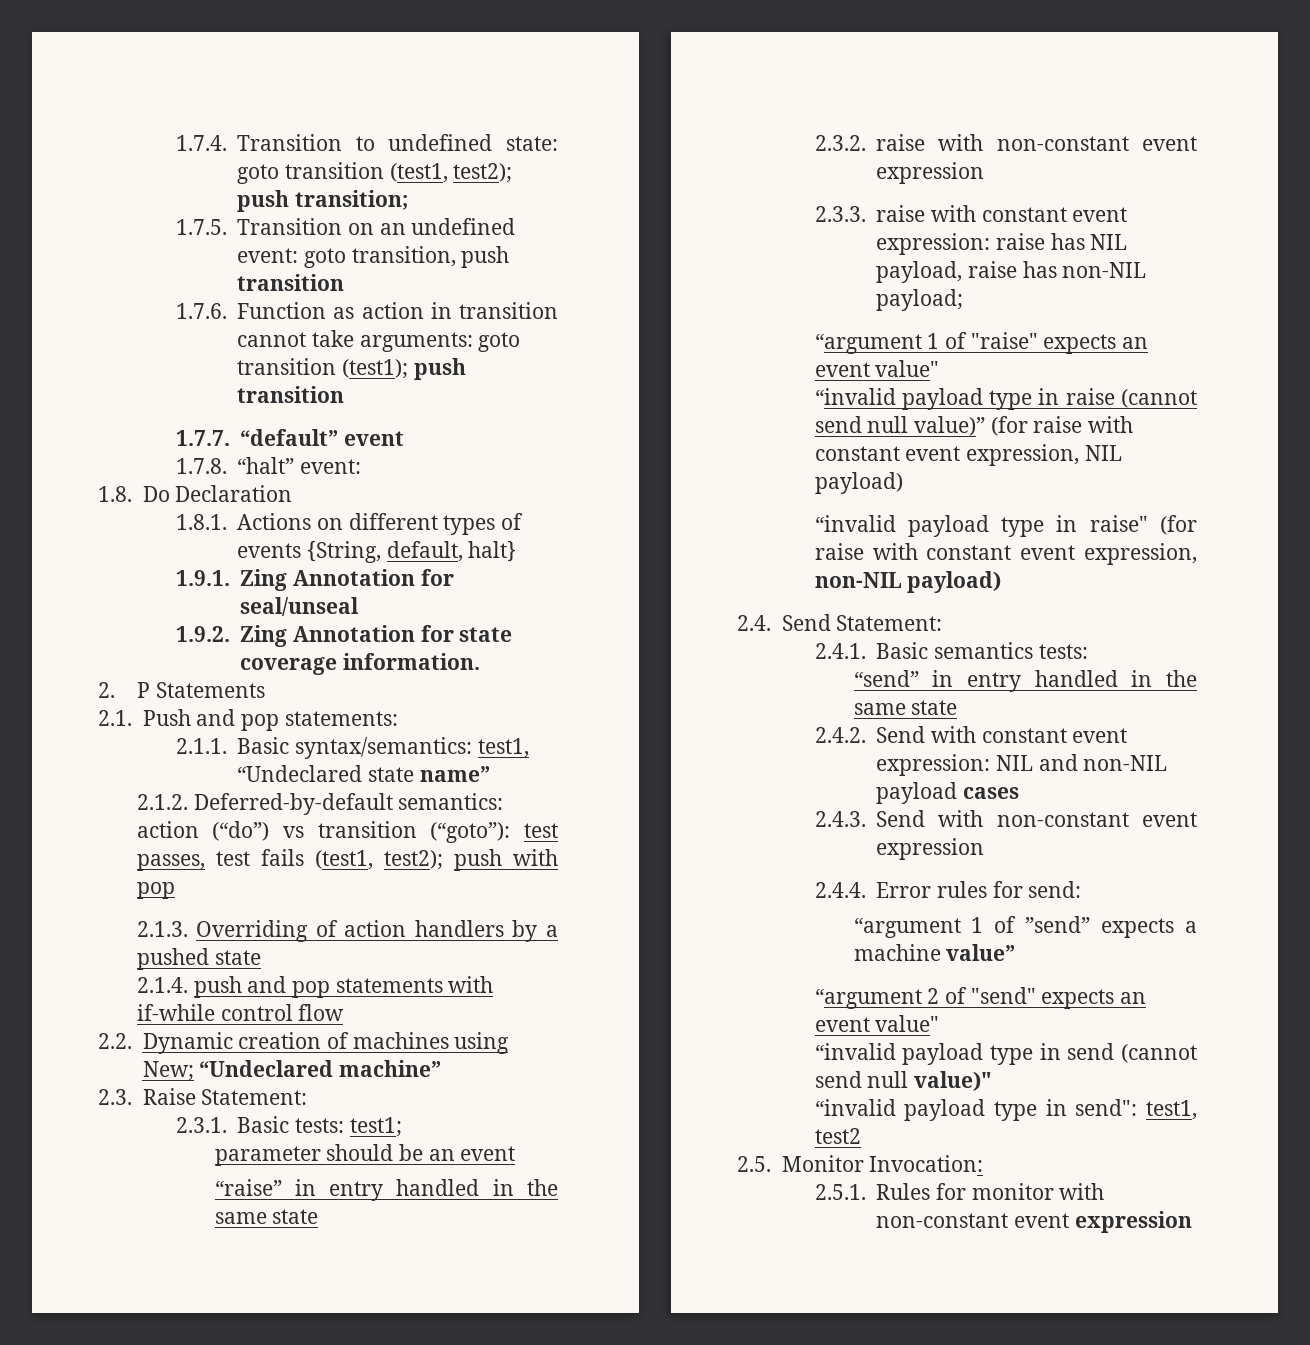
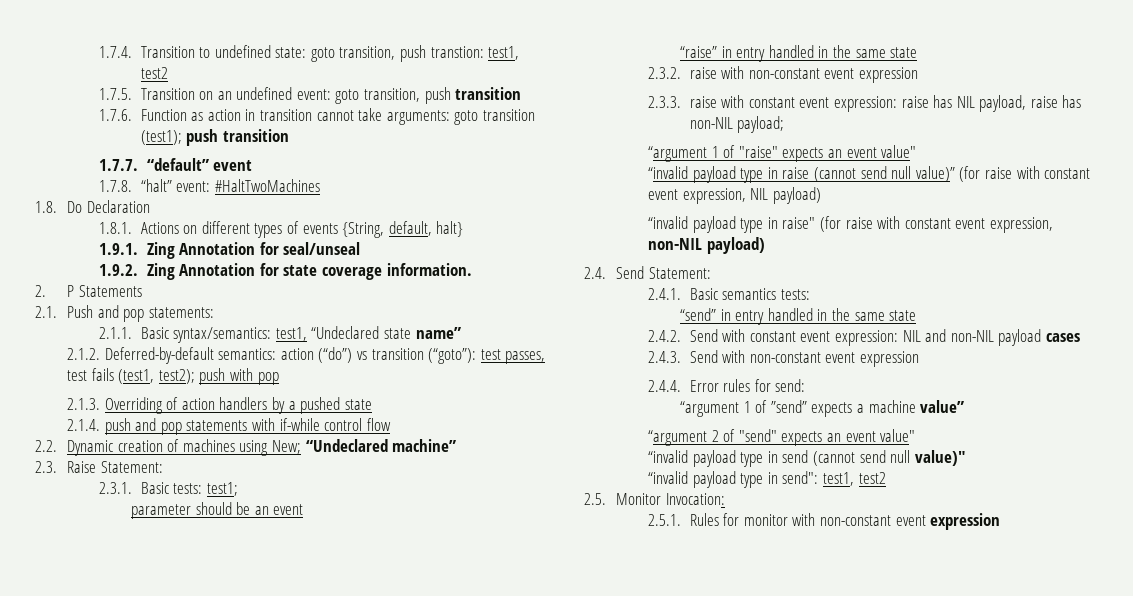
[284,162,513,183] [237,190,408,212] transition (test1, test2); push transition; -> [339,45,520,62] [140,67,168,79] transition, push transtion: test1, test2
(361, 466) none -> [214,179,320,192] #HaltTwoMachines

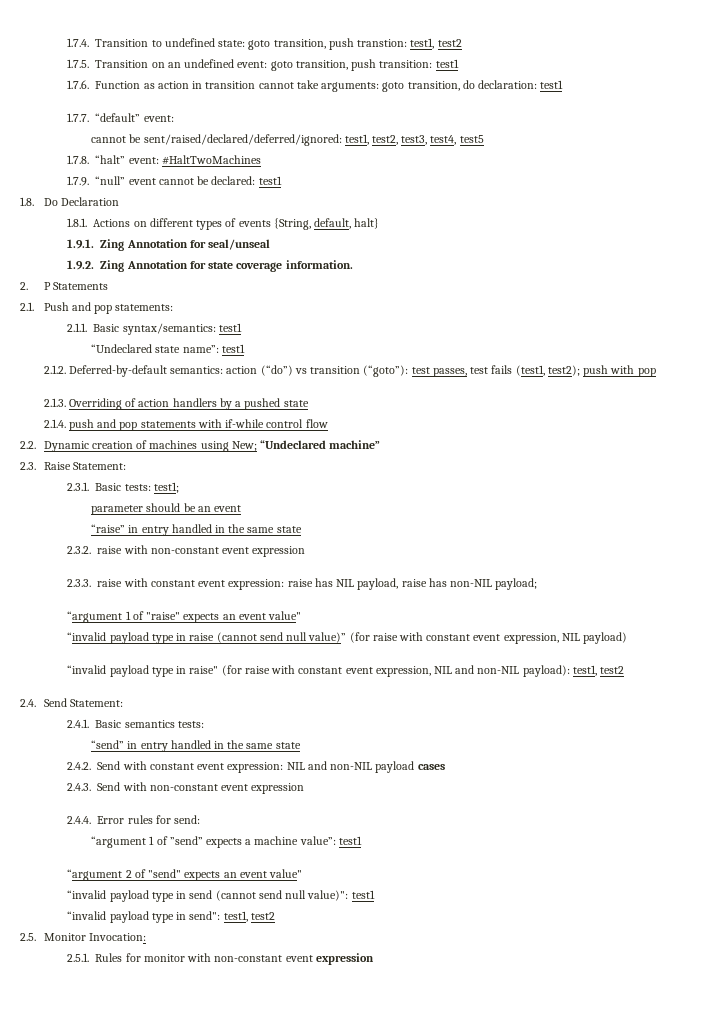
[455,87,522,100] transition -> [379,59,459,68] transition: test1
[482,109,535,121] [140,129,289,146] [99,158,253,171] [99,179,320,192] transition (test1); push transition // 1.7.7. “default” event // 1.7.8. “halt” event: #HaltTwoMachines -> [407,80,564,91] [67,113,174,122] [91,134,484,146] [67,155,261,165] [67,176,282,186] transition, do declaration: test1 // 1.7.7. “default” event: // cannot be sent/raised/declared/deferred/ignored: test1, test2, test3, test4, test5 // 1.7.8. “halt” event: #HaltTwoMachines // 1.7.9. “null” event cannot be declared: test1
[275,327,307,341] test1, -> [218,323,242,332] test1 //
[415,327,461,339] name” -> [182,344,245,353] name”: test1
[648,237,765,254] non-NIL payload) -> [434,665,625,677] NIL and non-NIL payload): test1, test2
[920,400,965,413] value” -> [299,836,362,845] value”: test1
[914,450,966,466] value)" -> [307,890,375,901] value)": test1

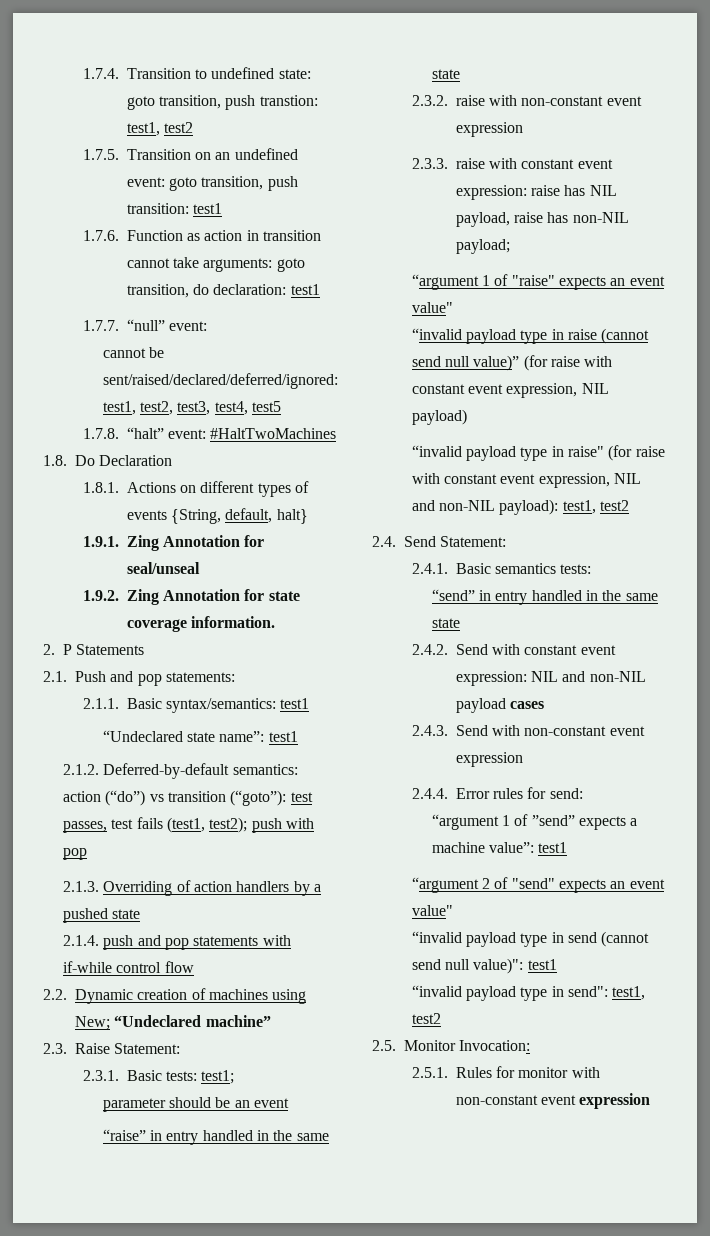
[95,113,141,122] “default” -> [126,319,165,331] “null”
[67,176,282,186] // 1.7.9. “null” event cannot be declared: test1 -> (337, 433) none

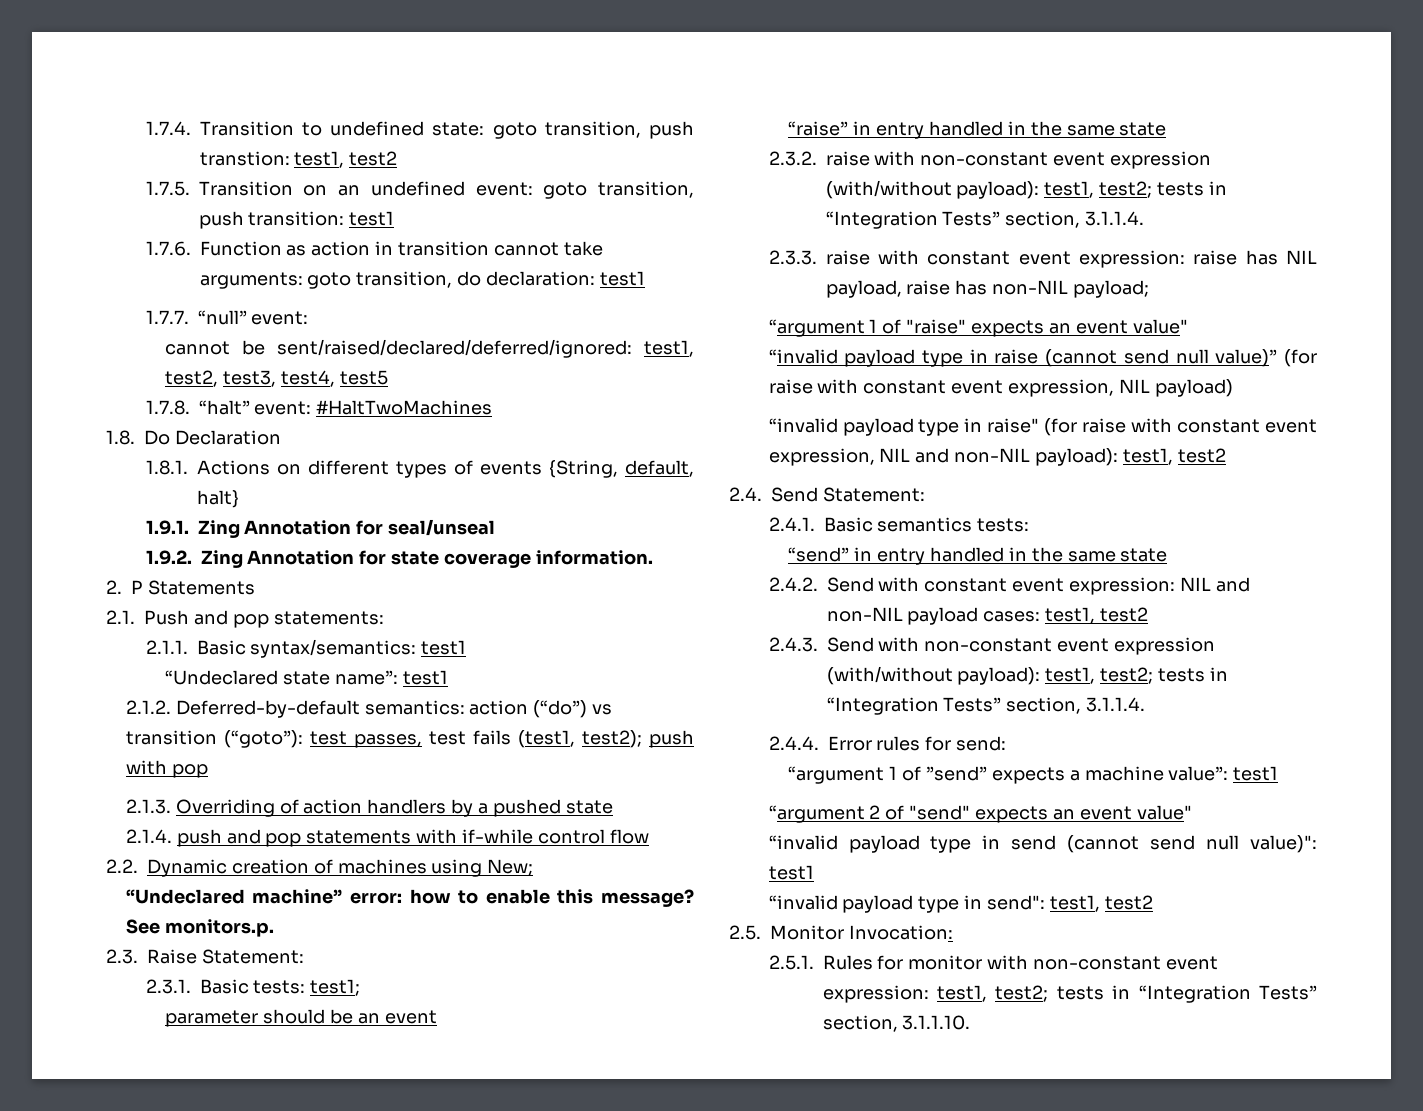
(110, 1023) none -> (534, 867) //
(271, 1021) none -> [350,889,695,907] [125,919,274,937] error: how to enable this message? See monitors.p.
(523, 129) none -> [825,180,1227,199] [825,211,1145,229] (with/without payload): test1, test2; tests in “Integration Tests” section, 3.1.1.4.
[510,701,545,709] cases -> [983,607,1149,624] cases: test1, test2
(523, 759) none -> [826,666,1228,685] [826,697,1146,715] (with/without payload): test1, test2; tests in “Integration Tests” section, 3.1.1.4.
[579,1093,651,1109] expression -> [822,985,1317,1003] [822,1015,971,1032] expression: test1, test2; tests in “Integration Tests” section, 3.1.1.10.

